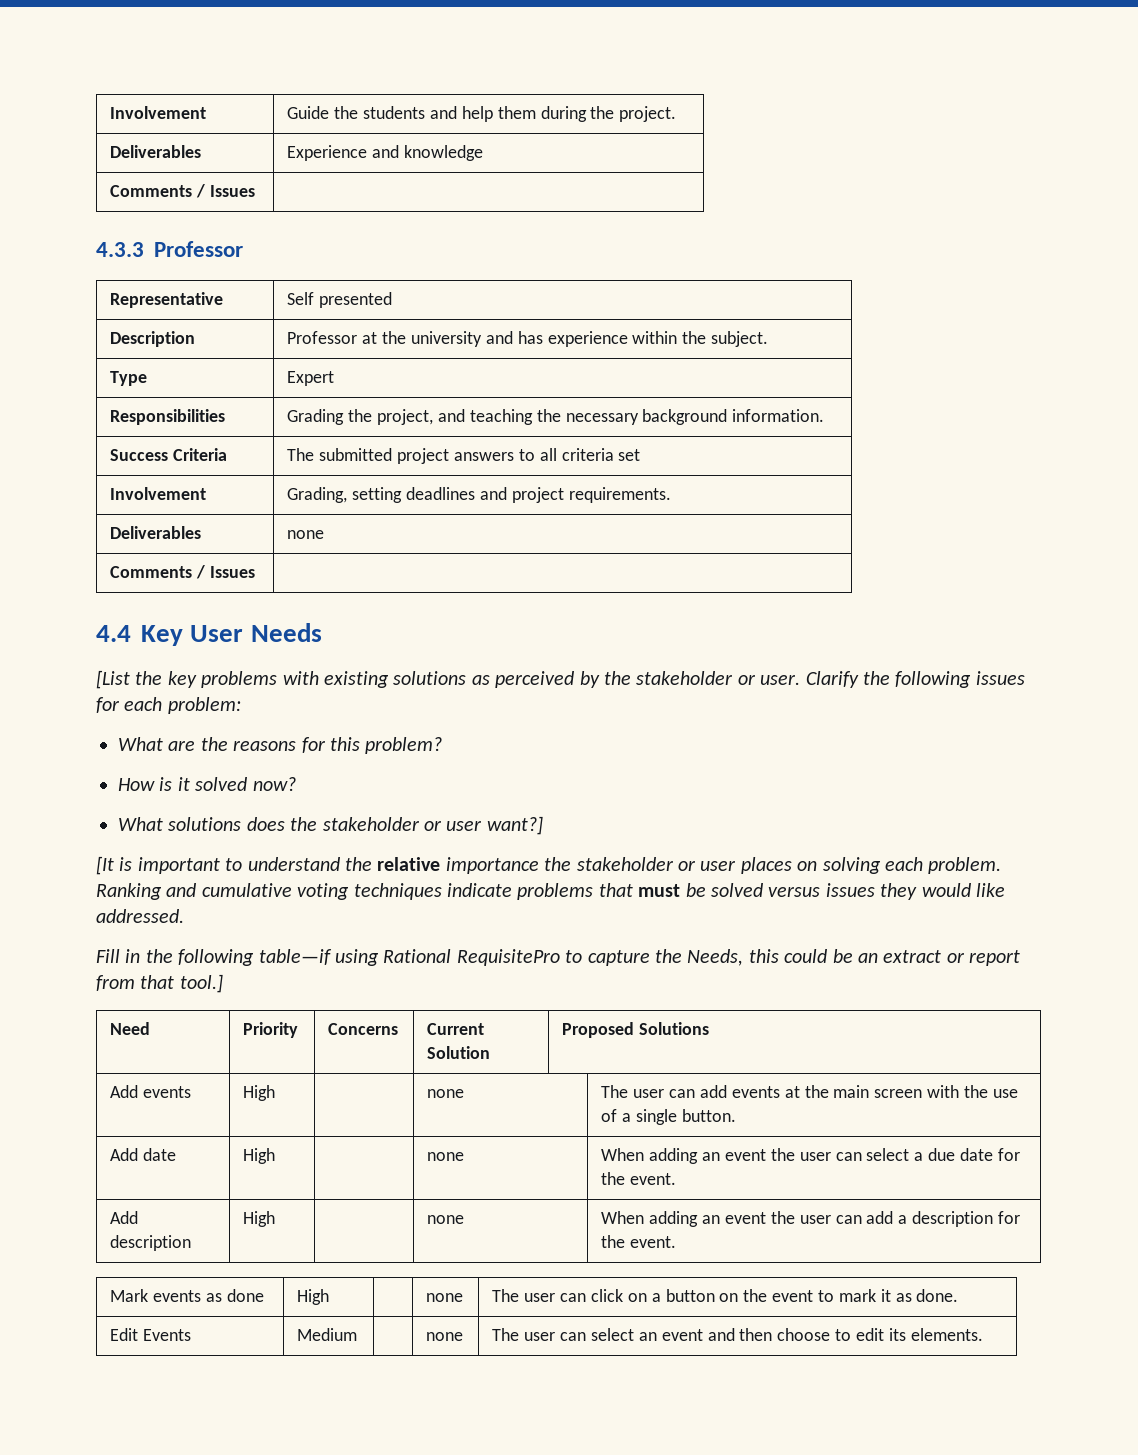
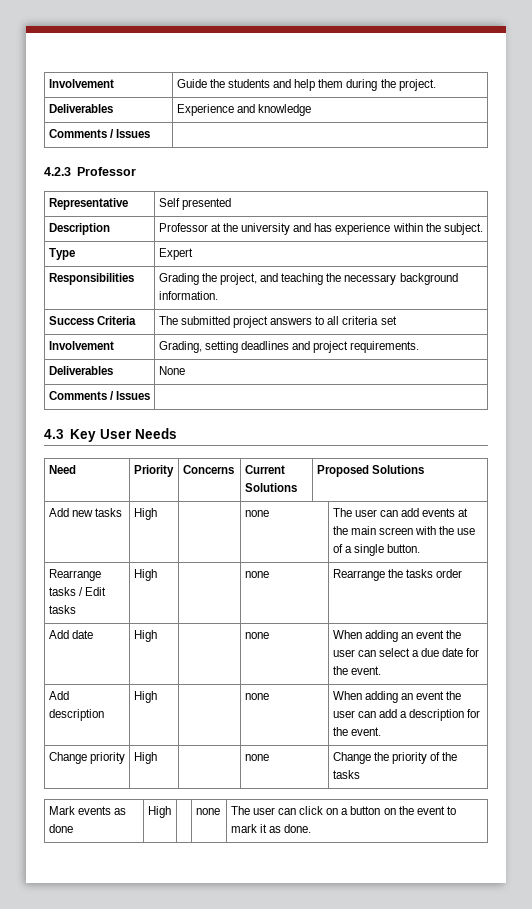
[96,242,144,257] 4.3.3 -> [44,167,71,176] 4.2.3
[287,530,325,539] [110,565,256,579] [96,625,131,642] | none // Comments / Issues | // 4.4 -> [158,366,185,375] [48,391,150,400] [44,429,64,439] | None // Comments / Issues | // 4.3
[96,670,1025,689] [96,697,241,714] [118,737,443,754] [118,777,296,791] [118,816,543,835] [96,856,1002,875] [96,883,1005,900] [96,909,184,923] [96,949,1021,966] [96,974,223,993] // [List the key problems with existing solutions as perceived by the stakeholder or user. Clarify the following issues for each problem: // What are the reasons for this problem? // How is it solved now? // What solutions does the stakeholder or user want?] // [It is important to understand the relative importance the stakeholder or user places on solving each problem. Ranking and cumulative voting techniques indicate problems that must be solved versus issues they would like addressed. // Fill in the following table—if using Rational RequisitePro to capture the Needs, this could be an extract or report from that tool.] -> (177, 433) none
[427,1046,491,1059] Solution -> [244,483,297,492] Solutions
[143,1086,192,1098] events -> [71,508,122,517] new tasks
(736, 1115) none -> [48,569,101,581] [48,587,106,596] [48,605,76,614] [133,569,157,581] [244,571,269,578] [332,569,463,581] // Rearrange tasks / Edit tasks | High | | none | Rearrange the tasks order
(677, 1242) none -> [48,752,125,764] [133,752,157,764] [244,754,269,761] [332,752,458,764] [332,770,360,779] // Change priority | High | | none | Change the priority of the tasks
[110,1328,192,1341] [297,1328,358,1341] [426,1332,464,1341] [492,1328,983,1341] // Edit Events | Medium | | none | The user can select an event and then choose to edit its elements. -> (312, 828) none

